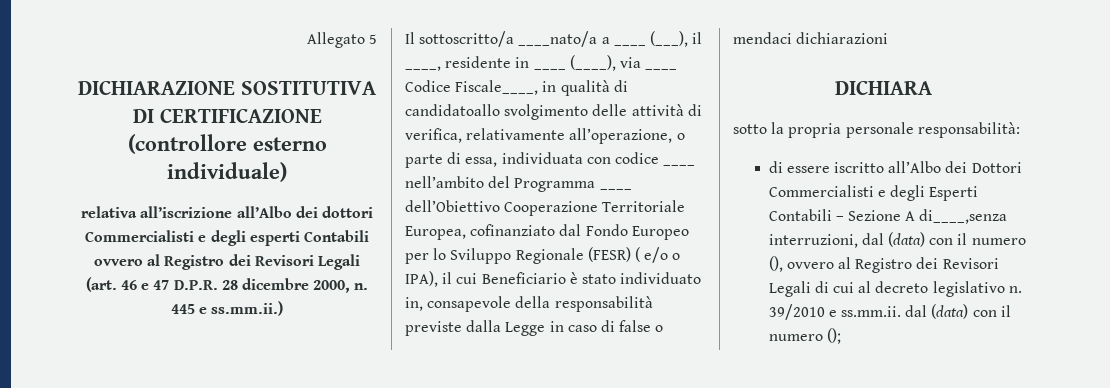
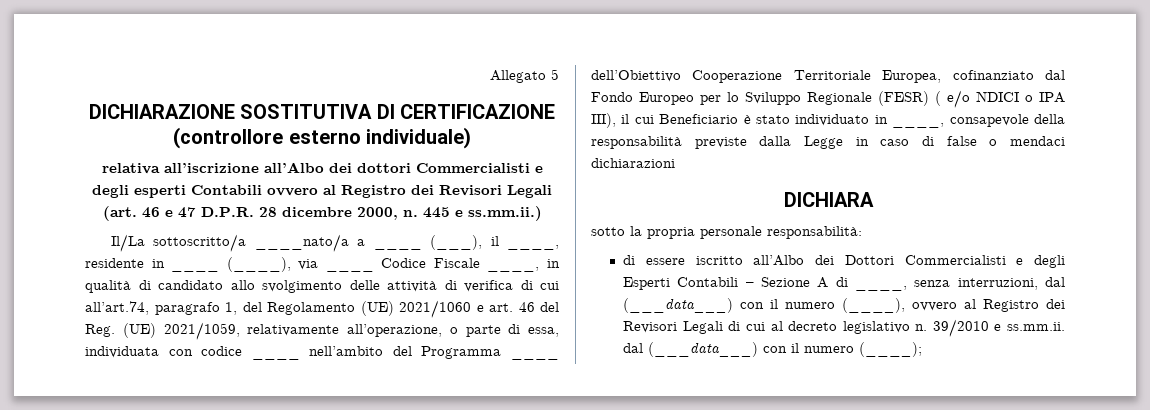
[405,32,415,44] Il -> [110,234,145,252] Il/La
[455,80,539,95] Fiscale____, -> [433,258,540,272] Fiscale ____,
[405,104,500,116] candidatoallo -> [158,280,255,290] candidato allo
[405,128,462,143] verifica, -> [464,280,559,292] [85,300,559,318] [85,322,240,340] verifica di cui all’art.74, paragrafo 1, del Regolamento (UE) 2021/1060 e art. 46 del Reg. (UE) 2021/1059,
[672,253,681,260] [405,271,438,287] o IPA), -> [976,91,1065,103] [591,113,616,128] NDICI o IPA III),
[405,297,423,311] in, -> [874,115,945,128] in ____,
[919,209,1008,224] di____,senza -> [835,277,951,291] di ____, senza
[887,232,1026,247] [768,256,783,272] (data) con il numero (), -> [623,298,906,313] (___data___) con il numero (____),
[931,304,1011,319] [768,328,841,344] (data) con il numero (); -> [648,342,923,357] (___data___) con il numero (____);

